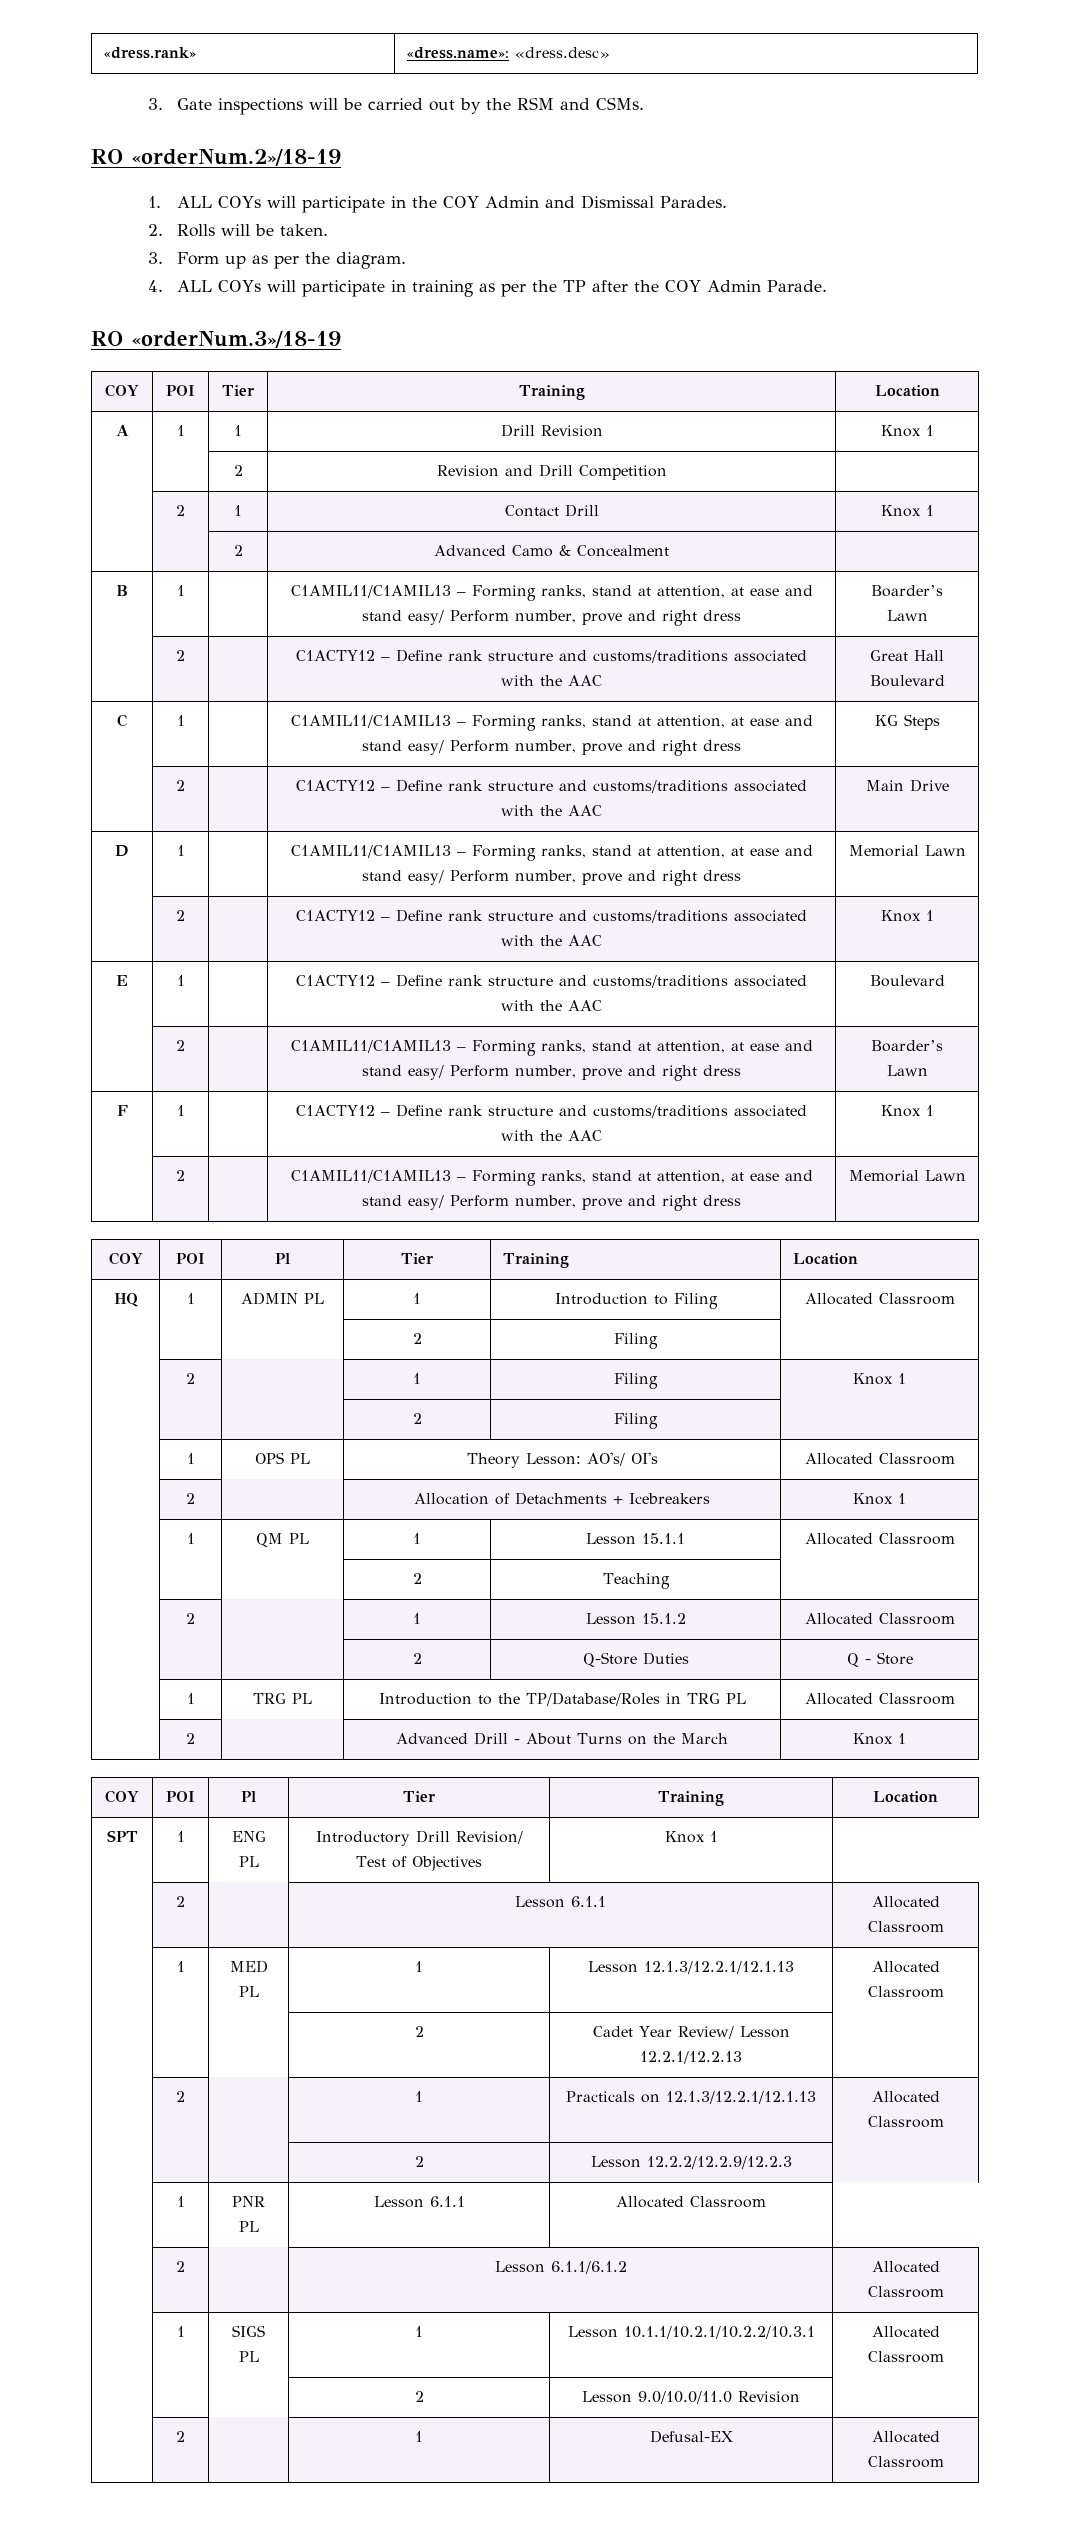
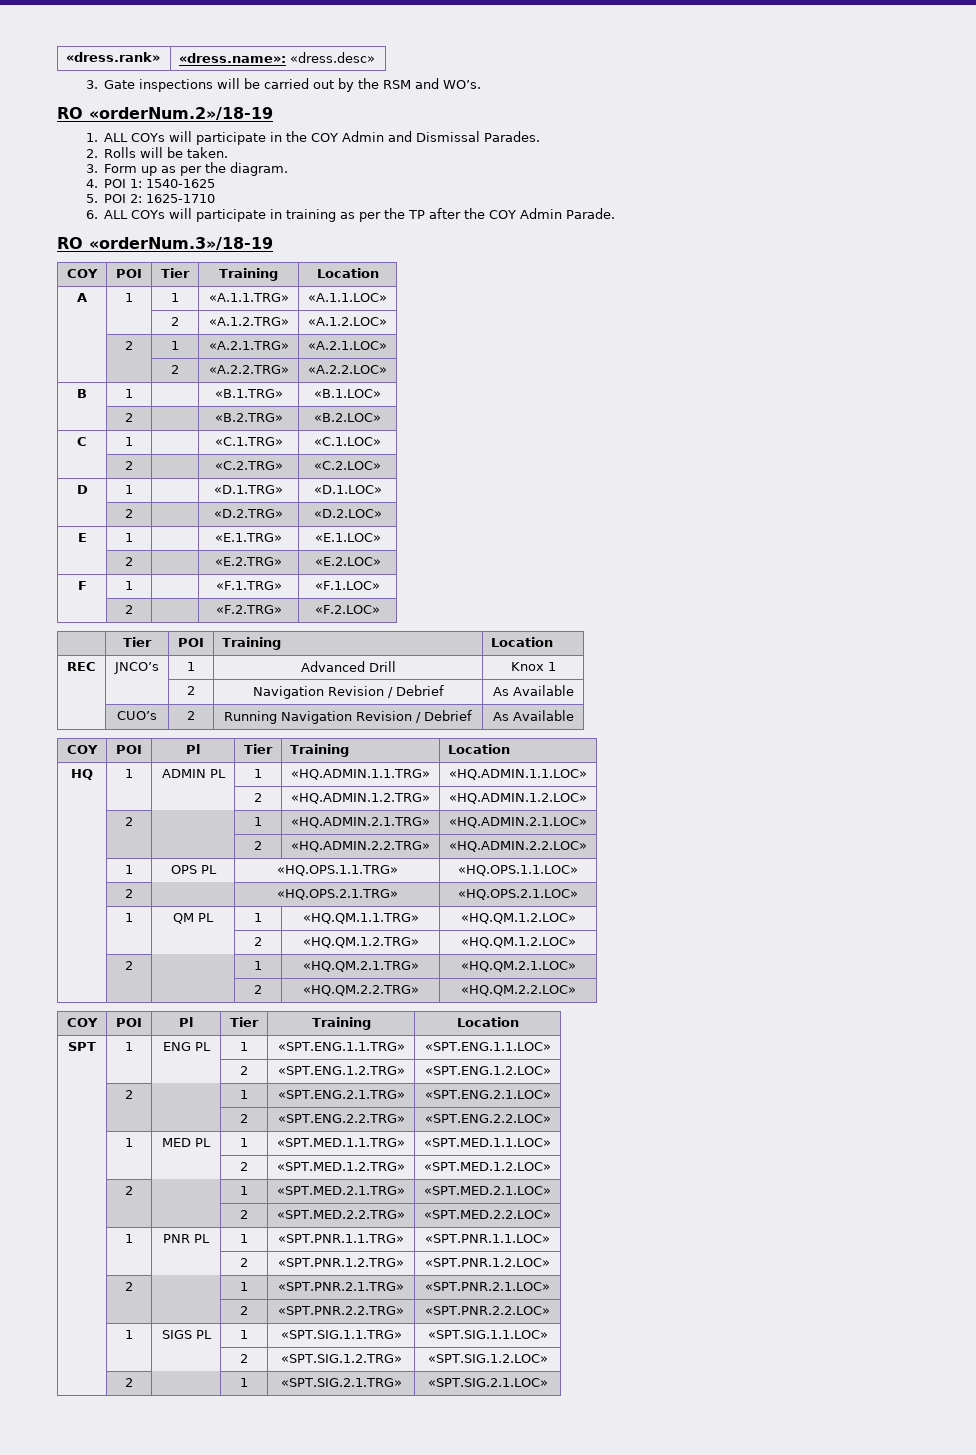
[596,97,645,110] CSMs. -> [443,80,482,89] WO’s.
(164, 286) none -> [104,179,216,188] [85,194,216,203] [85,210,98,219] POI 1: 1540-1625 // 5. POI 2: 1625-1710 // 6.
[500,424,603,437] [880,425,934,437] [233,465,243,476] [436,464,667,480] [176,505,185,516] [234,505,242,516] [504,504,599,517] [880,505,934,517] [233,545,243,556] [434,545,669,557] [116,585,128,596] [176,585,185,596] [290,585,813,601] [362,610,741,626] [871,585,943,597] [886,610,928,621] [176,650,185,661] [296,649,807,663] [501,675,602,686] [870,650,944,661] [869,675,945,687] [117,714,127,727] [176,715,185,726] [290,715,813,731] [362,740,741,756] [874,714,940,730] [176,780,185,791] [296,779,807,793] [501,805,602,816] [865,779,949,792] [115,845,129,857] [176,845,185,856] [290,845,813,861] [362,870,741,886] [848,845,966,857] [176,910,185,921] [296,909,807,923] [501,935,602,946] [880,910,934,922] [116,975,128,986] [176,975,185,986] [296,974,807,988] [501,1000,602,1011] [869,975,945,987] [176,1040,185,1051] [290,1040,813,1056] [362,1065,741,1081] [871,1040,943,1052] [886,1065,928,1076] [116,1105,128,1116] [176,1105,185,1116] [296,1104,807,1118] [501,1130,602,1141] [880,1105,934,1117] [176,1170,185,1181] [290,1170,813,1186] [362,1195,741,1211] [848,1170,966,1182] Drill Revision | Knox 1 // | | 2 | Revision and Drill Competition | // | 2 | 1 | Contact Drill | Knox 1 // | | 2 | Advanced Camo & Concealment | // B | 1 | | C1AMIL11/C1AMIL13 – Forming ranks, stand at attention, at ease and stand easy/ Perform number, prove and right dress | Boarder’s Lawn // | 2 | | C1ACTY12 – Define rank structure and customs/traditions associated with the AAC | Great Hall Boulevard // C | 1 | | C1AMIL11/C1AMIL13 – Forming ranks, stand at attention, at ease and stand easy/ Perform number, prove and right dress | KG Steps // | 2 | | C1ACTY12 – Define rank structure and customs/traditions associated with the AAC | Main Drive // D | 1 | | C1AMIL11/C1AMIL13 – Forming ranks, stand at attention, at ease and stand easy/ Perform number, prove and right dress | Memorial Lawn // | 2 | | C1ACTY12 – Define rank structure and customs/traditions associated with the AAC | Knox 1 // E | 1 | | C1ACTY12 – Define rank structure and customs/traditions associated with the AAC | Boulevard // | 2 | | C1AMIL11/C1AMIL13 – Forming ranks, stand at attention, at ease and stand easy/ Perform number, prove and right dress | Boarder’s Lawn // F | 1 | | C1ACTY12 – Define rank structure and customs/traditions associated with the AAC | Knox 1 // | 2 | | C1AMIL11/C1AMIL13 – Forming ranks, stand at attention, at ease and stand easy/ Perform number, prove and right dress | Memorial Lawn -> [208,293,289,302] [308,293,387,302] [171,317,179,326] [208,317,289,326] [308,317,387,326] [125,341,133,350] [171,341,179,350] [208,341,289,350] [308,341,387,350] [171,365,179,374] [208,365,289,374] [308,365,387,374] [77,389,87,398] [125,389,133,398] [214,389,283,398] [314,389,381,398] [125,413,133,422] [214,413,283,422] [314,413,381,422] [77,437,87,446] [125,437,133,446] [214,437,283,446] [314,437,381,446] [125,461,133,470] [214,461,283,470] [314,461,381,470] [76,485,88,494] [125,485,133,494] [214,485,283,494] [313,485,382,494] [125,509,133,518] [214,509,283,518] [313,509,382,518] [77,533,87,542] [125,533,133,542] [215,533,282,542] [314,533,381,542] [125,557,133,566] [215,557,282,566] [314,557,381,566] [77,581,87,590] [125,581,133,590] [215,581,282,590] [315,581,381,590] [125,605,133,614] [215,605,282,614] [315,605,381,614] [123,637,152,647] [178,638,204,647] [222,637,282,650] [491,637,554,647] [67,662,96,671] [114,662,159,674] [187,662,195,671] [300,661,396,672] [510,662,556,671] [187,686,195,695] [252,685,444,699] [492,685,574,696] [117,711,157,720] [187,711,195,720] [224,710,472,724] [492,710,574,721] «A.1.1.TRG» | «A.1.1.LOC» // | | 2 | «A.1.2.TRG» | «A.1.2.LOC» // | 2 | 1 | «A.2.1.TRG» | «A.2.1.LOC» // | | 2 | «A.2.2.TRG» | «A.2.2.LOC» // B | 1 | | «B.1.TRG» | «B.1.LOC» // | 2 | | «B.2.TRG» | «B.2.LOC» // C | 1 | | «C.1.TRG» | «C.1.LOC» // | 2 | | «C.2.TRG» | «C.2.LOC» // D | 1 | | «D.1.TRG» | «D.1.LOC» // | 2 | | «D.2.TRG» | «D.2.LOC» // E | 1 | | «E.1.TRG» | «E.1.LOC» // | 2 | | «E.2.TRG» | «E.2.LOC» // F | 1 | | «F.1.TRG» | «F.1.LOC» // | 2 | | «F.2.TRG» | «F.2.LOC» // | Tier | POI | Training | Location // REC | JNCO’s | 1 | Advanced Drill | Knox 1 // | | 2 | Navigation Revision / Debrief | As Available // | CUO’s | 2 | Running Navigation Revision / Debrief | As Available
[554,1293,718,1309] [804,1293,955,1305] [412,1333,422,1344] [614,1333,658,1349] [186,1373,195,1384] [413,1373,421,1384] [614,1373,658,1389] [853,1373,906,1385] [412,1413,422,1424] [614,1413,658,1429] Introduction to Filing | Allocated Classroom // | | | 2 | Filing | // | 2 | | 1 | Filing | Knox 1 // | | | 2 | Filing | -> [291,769,430,780] [449,769,587,780] [254,793,262,802] [291,793,430,804] [449,793,587,804] [125,817,133,826] [254,817,262,826] [291,817,430,828] [449,817,587,828] [254,841,262,850] [291,841,430,852] [449,841,587,852] «HQ.ADMIN.1.1.TRG» | «HQ.ADMIN.1.1.LOC» // | | | 2 | «HQ.ADMIN.1.2.TRG» | «HQ.ADMIN.1.2.LOC» // | 2 | | 1 | «HQ.ADMIN.2.1.TRG» | «HQ.ADMIN.2.1.LOC» // | | | 2 | «HQ.ADMIN.2.2.TRG» | «HQ.ADMIN.2.2.LOC»
[466,1452,658,1468] [804,1453,955,1465] [186,1493,195,1504] [414,1492,710,1505] [853,1493,906,1505] Theory Lesson: AO's/ OI's | Allocated Classroom // | 2 | | Allocation of Detachments + Icebreakers | Knox 1 -> [276,865,398,876] [458,865,578,876] [125,889,133,898] [276,889,398,900] [458,889,578,900] «HQ.OPS.1.1.TRG» | «HQ.OPS.1.1.LOC» // | 2 | | «HQ.OPS.2.1.TRG» | «HQ.OPS.2.1.LOC»
[586,1533,685,1545] [804,1533,955,1545] [412,1573,422,1584] [602,1573,670,1589] [186,1613,195,1624] [413,1613,421,1624] [585,1613,686,1625] [804,1613,955,1625] [412,1653,422,1664] [582,1652,689,1667] [846,1652,913,1667] [186,1693,195,1704] [253,1693,312,1704] [378,1692,746,1706] [804,1693,955,1705] [186,1733,195,1744] [396,1732,728,1745] [853,1733,906,1745] Lesson 15.1.1 | Allocated Classroom // | | | 2 | Teaching | // | 2 | | 1 | Lesson 15.1.2 | Allocated Classroom // | | | 2 | Q-Store Duties | Q - Store // | 1 | TRG PL | Introduction to the TP/Database/Roles in TRG PL | Allocated Classroom // | 2 | | Advanced Drill - About Turns on the March | Knox 1 -> [302,913,419,924] [460,913,576,924] [254,937,262,946] [302,937,419,948] [460,937,576,948] [125,961,133,970] [254,961,262,970] [302,961,419,972] [460,961,576,972] [254,985,262,994] [302,985,419,996] [460,985,576,996] «HQ.QM.1.1.TRG» | «HQ.QM.1.2.LOC» // | | | 2 | «HQ.QM.1.2.TRG» | «HQ.QM.1.2.LOC» // | 2 | | 1 | «HQ.QM.2.1.TRG» | «HQ.QM.2.1.LOC» // | | | 2 | «HQ.QM.2.2.TRG» | «HQ.QM.2.2.LOC»
[315,1830,523,1846] [356,1856,482,1871] [664,1831,718,1843] [176,1896,185,1907] [515,1896,606,1908] [871,1896,940,1908] [867,1921,944,1933] [176,1961,185,1972] [229,1960,268,1973] [238,1986,259,1997] [415,1961,423,1972] [588,1961,794,1974] [871,1961,940,1973] [867,1986,944,1998] [414,2026,424,2037] [592,2026,790,2039] [640,2051,742,2064] [176,2091,185,2102] [415,2091,423,2102] [566,2091,816,2104] [871,2091,940,2103] [867,2116,944,2128] [414,2156,424,2167] [590,2156,792,2169] Introductory Drill Revision/ Test of Objectives | Knox 1 // | 2 | | Lesson 6.1.1 | Allocated Classroom // | 1 | MED PL | 1 | Lesson 12.1.3/12.2.1/12.1.13 | Allocated Classroom // | | | 2 | Cadet Year Review/ Lesson 12.2.1/12.2.13 | // | 2 | | 1 | Practicals on 12.1.3/12.2.1/12.1.13 | Allocated Classroom // | | | 2 | Lesson 12.2.2/12.2.9/12.2.3 | -> [240,1042,248,1051] [277,1042,405,1051] [424,1042,551,1051] [240,1066,248,1075] [277,1066,405,1075] [424,1066,551,1075] [125,1090,133,1099] [240,1090,248,1099] [277,1090,405,1099] [424,1090,551,1099] [240,1114,248,1123] [277,1114,405,1123] [424,1114,551,1123] [125,1138,133,1147] [162,1138,211,1147] [240,1138,248,1147] [277,1138,406,1147] [424,1138,552,1147] [240,1162,248,1171] [277,1162,406,1171] [424,1162,552,1171] [125,1186,133,1195] [240,1186,248,1195] [277,1186,406,1195] [424,1186,552,1195] [240,1210,248,1219] [277,1210,406,1219] [424,1210,552,1219] 1 | «SPT.ENG.1.1.TRG» | «SPT.ENG.1.1.LOC» // | | | 2 | «SPT.ENG.1.2.TRG» | «SPT.ENG.1.2.LOC» // | 2 | | 1 | «SPT.ENG.2.1.TRG» | «SPT.ENG.2.1.LOC» // | | | 2 | «SPT.ENG.2.2.TRG» | «SPT.ENG.2.2.LOC» // | 1 | MED PL | 1 | «SPT.MED.1.1.TRG» | «SPT.MED.1.1.LOC» // | | | 2 | «SPT.MED.1.2.TRG» | «SPT.MED.1.2.LOC» // | 2 | | 1 | «SPT.MED.2.1.TRG» | «SPT.MED.2.1.LOC» // | | | 2 | «SPT.MED.2.2.TRG» | «SPT.MED.2.2.LOC»
[373,2196,465,2208] [616,2196,766,2208] [176,2261,185,2272] [494,2261,627,2274] [871,2261,940,2273] [867,2286,944,2298] [176,2326,185,2337] [232,2325,265,2337] [238,2351,259,2362] [415,2326,423,2337] [567,2326,815,2339] [871,2326,940,2338] [867,2351,944,2363] [414,2391,424,2402] [582,2391,800,2404] [176,2431,185,2442] [415,2431,423,2442] [649,2430,733,2443] [871,2431,940,2443] [867,2456,944,2468] Lesson 6.1.1 | Allocated Classroom // | 2 | | Lesson 6.1.1/6.1.2 | Allocated Classroom // | 1 | SIGS PL | 1 | Lesson 10.1.1/10.2.1/10.2.2/10.3.1 | Allocated Classroom // | | | 2 | Lesson 9.0/10.0/11.0 Revision | // | 2 | | 1 | Defusal-EX | Allocated Classroom -> [240,1234,248,1243] [278,1234,405,1243] [425,1234,551,1243] [240,1258,248,1267] [278,1258,405,1267] [425,1258,551,1267] [125,1282,133,1291] [240,1282,248,1291] [278,1282,405,1291] [425,1282,551,1291] [240,1306,248,1315] [278,1306,405,1315] [425,1306,551,1315] [125,1330,133,1339] [161,1330,212,1339] [240,1330,248,1339] [280,1330,402,1339] [427,1330,548,1339] [240,1354,248,1363] [280,1354,402,1363] [427,1354,548,1363] [125,1378,133,1387] [240,1378,248,1387] [280,1378,402,1387] [427,1378,548,1387] 1 | «SPT.PNR.1.1.TRG» | «SPT.PNR.1.1.LOC» // | | | 2 | «SPT.PNR.1.2.TRG» | «SPT.PNR.1.2.LOC» // | 2 | | 1 | «SPT.PNR.2.1.TRG» | «SPT.PNR.2.1.LOC» // | | | 2 | «SPT.PNR.2.2.TRG» | «SPT.PNR.2.2.LOC» // | 1 | SIGS PL | 1 | «SPT.SIG.1.1.TRG» | «SPT.SIG.1.1.LOC» // | | | 2 | «SPT.SIG.1.2.TRG» | «SPT.SIG.1.2.LOC» // | 2 | | 1 | «SPT.SIG.2.1.TRG» | «SPT.SIG.2.1.LOC»

